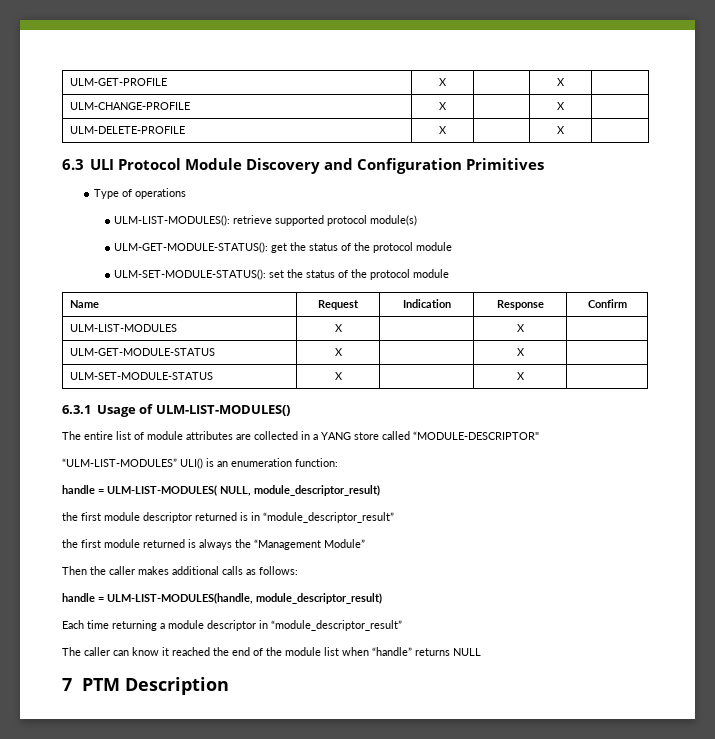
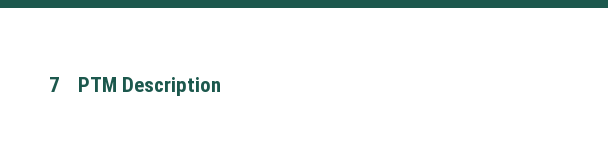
[70,78,168,86] [439,78,447,86] [557,78,565,86] [70,102,191,110] [439,102,447,110] [557,102,565,110] [70,126,186,134] [439,126,447,134] [557,126,565,134] [62,158,544,174] [94,188,187,199] [114,215,418,226] [114,242,453,253] [114,269,450,280] [70,300,100,308] [318,300,359,310] [402,299,451,308] [496,300,544,310] [587,299,627,308] [70,324,178,332] [334,324,343,332] [516,324,525,332] [70,348,216,356] [334,348,343,356] [516,348,525,356] [70,372,214,380] [334,372,343,380] [516,372,525,380] [62,404,290,417] [62,431,539,440] [62,458,338,469] [62,485,380,496] [62,512,394,523] [62,539,365,550] [62,566,298,575] [62,593,382,604] [62,620,402,631] [62,647,481,656] ULM-GET-PROFILE | X | | X | // ULM-CHANGE-PROFILE | X | | X | // ULM-DELETE-PROFILE | X | | X | // 6.3 ULI Protocol Module Discovery and Configuration Primitives // Type of operations // ULM-LIST-MODULES(): retrieve supported protocol module(s) // ULM-GET-MODULE-STATUS(): get the status of the protocol module // ULM-SET-MODULE-STATUS(): set the status of the protocol module // Name | Request | Indication | Response | Confirm // ULM-LIST-MODULES | X | | X | // ULM-GET-MODULE-STATUS | X | | X | // ULM-SET-MODULE-STATUS | X | | X | // 6.3.1 Usage of ULM-LIST-MODULES() // The entire list of module attributes are collected in a YANG store called “MODULE-DESCRIPTOR" // “ULM-LIST-MODULES” ULI() is an enumeration function: // handle = ULM-LIST-MODULES( NULL, module_descriptor_result) // the first module descriptor returned is in “module_descriptor_result” // the first module returned is always the “Management Module” // Then the caller makes additional calls as follows: // handle = ULM-LIST-MODULES(handle, module_descriptor_result) // Each time returning a module descriptor in “module_descriptor_result” // The caller can know it reached the end of the module list when “handle” returns NULL // -> (49, 84) none

